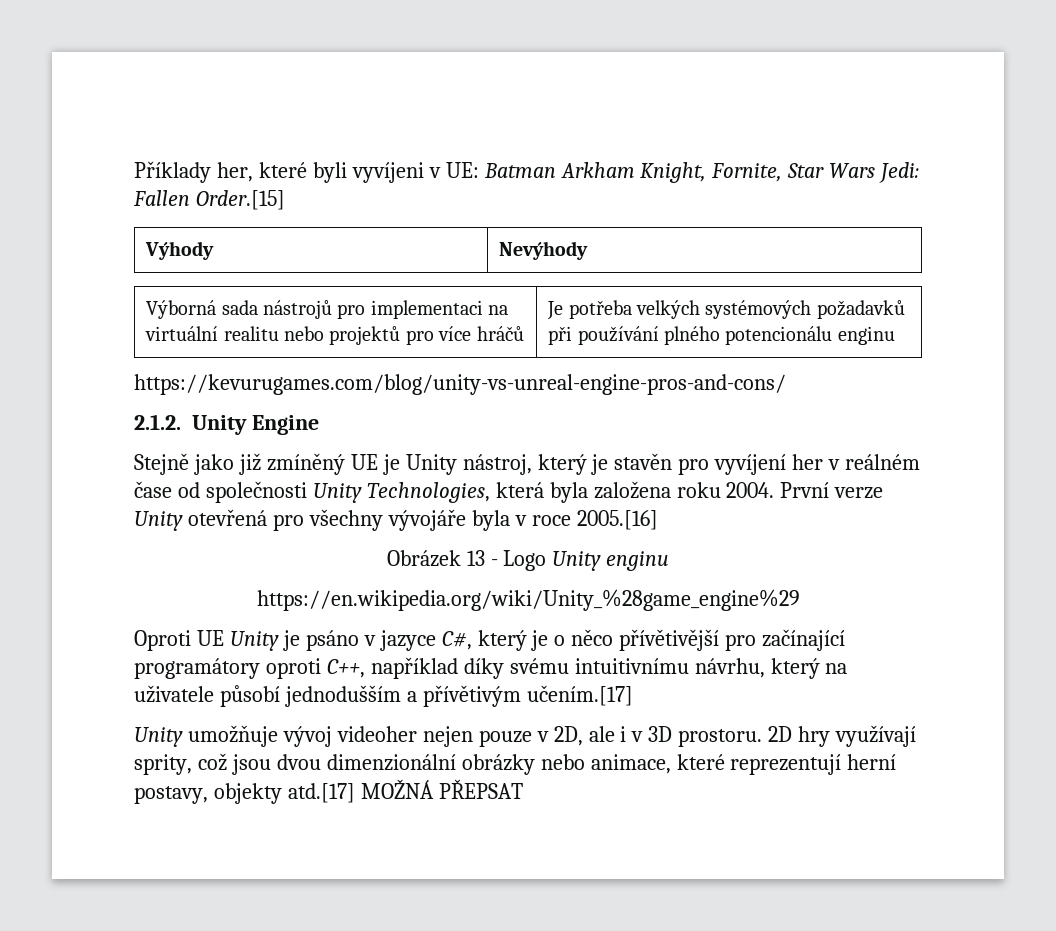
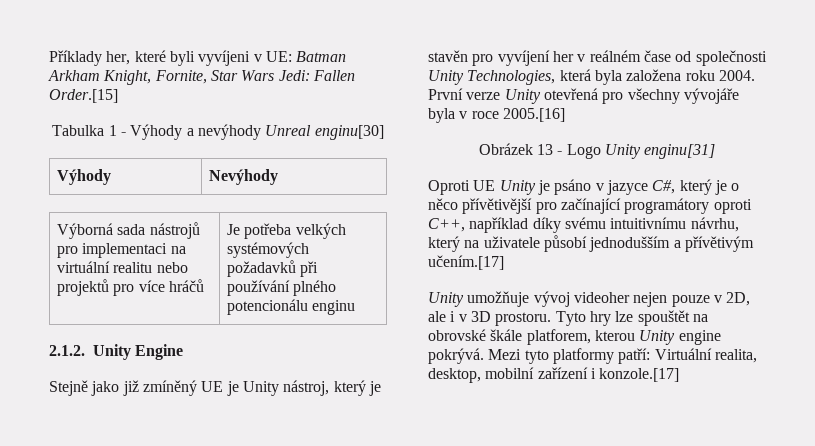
(285, 200) none -> [52,124,384,140] // Tabulka 1 - Výhody a nevýhody Unreal enginu[30]
[134,374,786,395] // https://kevurugames.com/blog/unity-vs-unreal-engine-pros-and-cons/ -> (356, 307) none
[606,551,670,571] [256,589,800,611] enginu // https://en.wikipedia.org/wiki/Unity_%28game_engine%29 -> [644,144,716,159] enginu[31]
[768,725,917,747] [134,753,897,775] [134,779,523,804] 2D hry využívají sprity, což jsou dvou dimenzionální obrázky nebo animace, které reprezentují herní postavy, objekty atd.[17] MOŽNÁ PŘEPSAT -> [555,310,708,326] [428,329,721,345] [428,348,757,364] [428,367,680,383] Tyto hry lze spouštět na obrovské škále platforem, kterou Unity engine pokrývá. Mezi tyto platformy patří: Virtuální realita, desktop, mobilní zařízení i konzole.[17]

